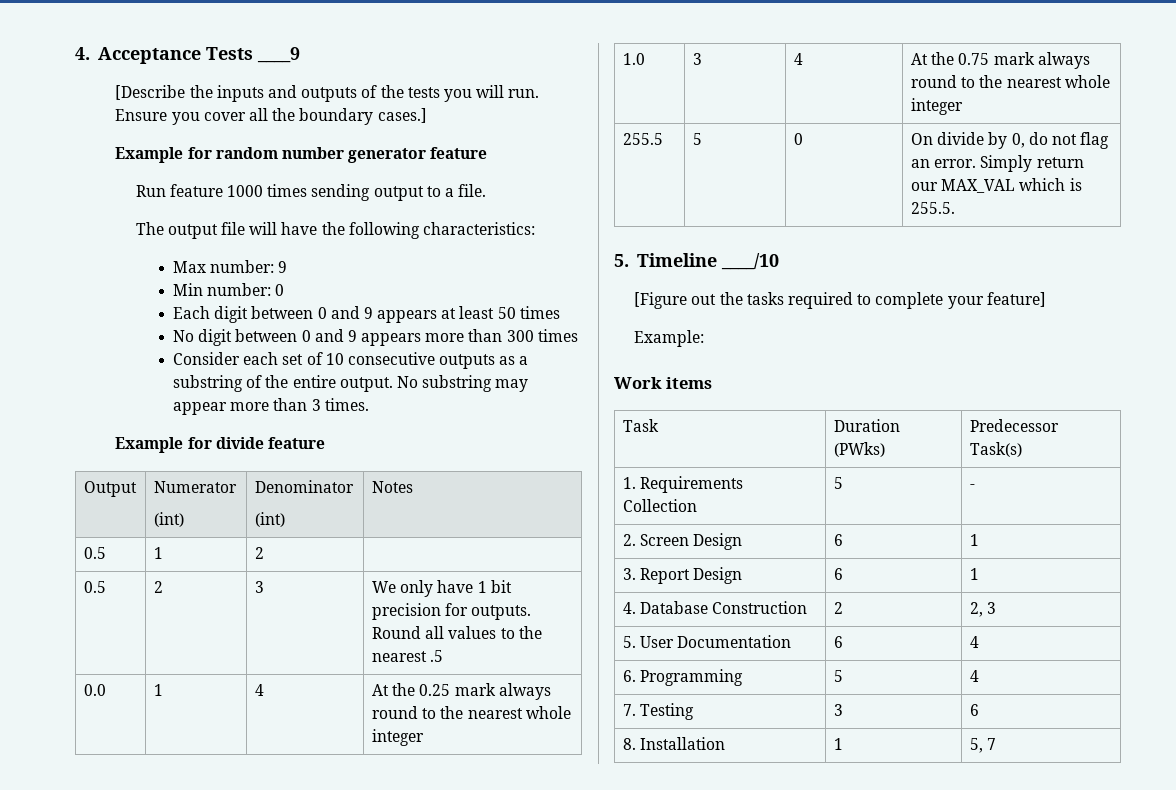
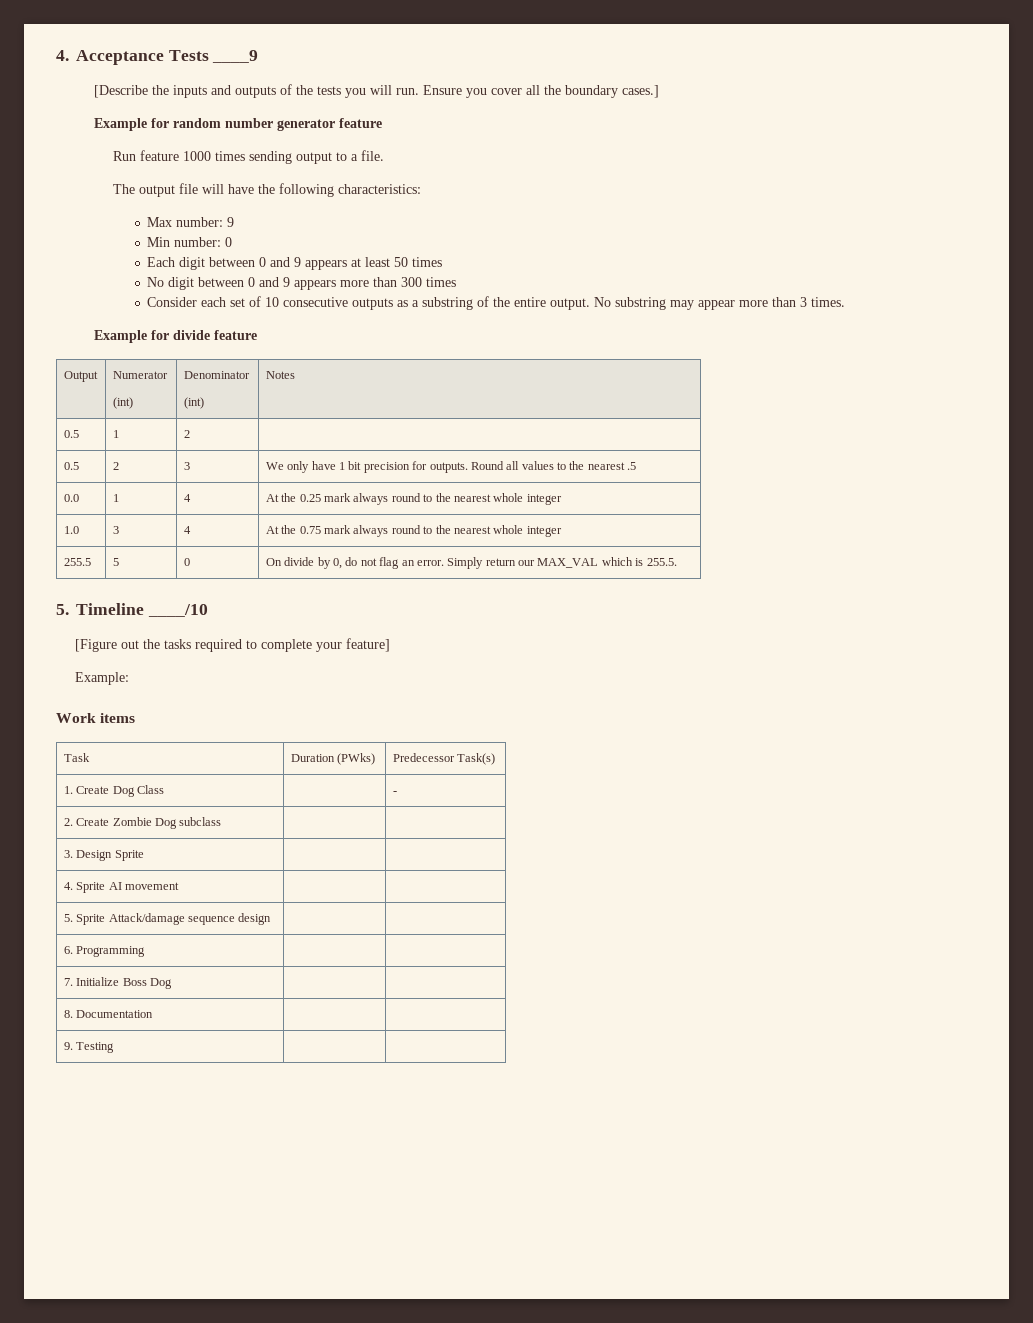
[640,476,744,493] [622,499,697,512] [833,477,843,489] Requirements Collection | 5 -> [76,785,165,797] Create Dog Class |
[640,533,743,550] [833,534,843,546] [969,534,979,546] Screen Design | 6 | 1 -> [76,817,222,829] Create Zombie Dog subclass | |
[640,567,743,584] [833,568,843,580] [969,568,979,580] [622,601,808,614] [833,602,843,614] [969,602,997,617] [622,635,792,648] [833,636,843,648] [969,636,979,648] Report Design | 6 | 1 // 4. Database Construction | 2 | 2, 3 // 5. User Documentation | 6 | 4 -> [76,850,144,861] [63,882,180,893] [63,913,272,925] Design Sprite | | // 4. Sprite AI movement | | // 5. Sprite Attack/damage sequence design | |
[833,670,843,682] [969,670,979,682] 5 | 4 -> (146, 951) |
[640,703,695,720] [833,704,843,716] [969,704,979,716] [622,737,726,750] [833,738,843,750] [969,738,997,753] Testing | 3 | 6 // 8. Installation | 1 | 5, 7 -> [76,977,173,989] [63,1010,154,1018] [63,1042,115,1053] Initialize Boss Dog | | // 8. Documentation | | // 9. Testing | |

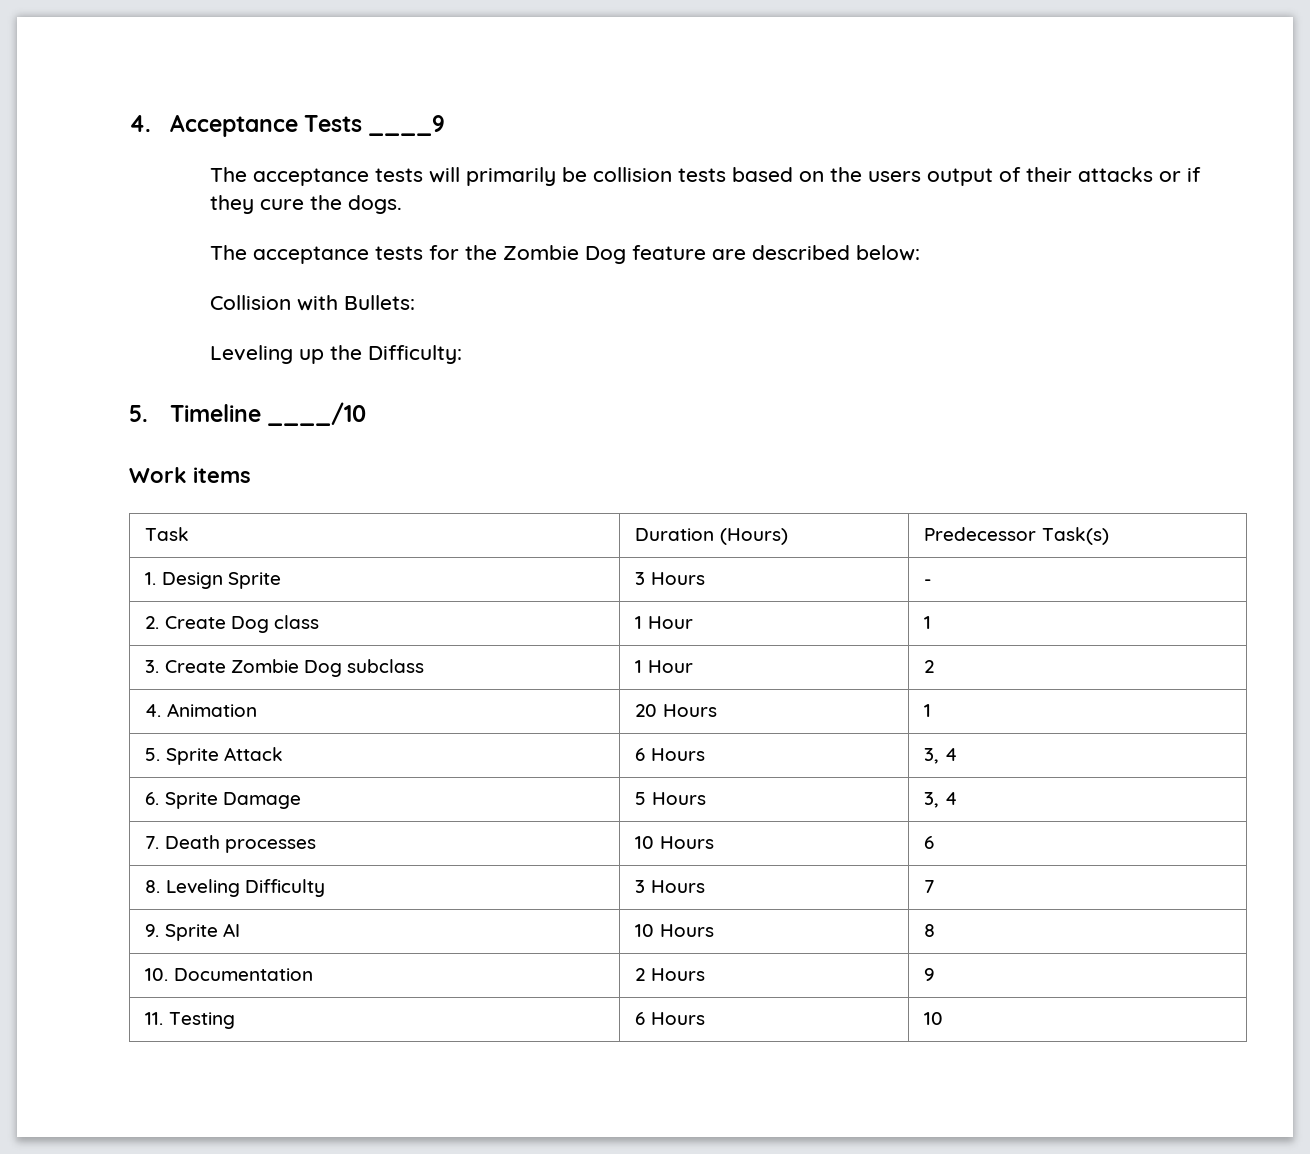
[93,84,659,98] [93,118,382,131] [112,150,384,164] [112,183,421,197] [147,217,235,227] [147,237,233,247] [147,257,443,270] [147,277,457,290] [147,296,846,310] [93,330,257,343] [63,371,98,382] [112,371,168,379] [112,397,133,409] [183,371,250,379] [183,397,204,409] [265,371,295,379] [63,430,79,438] [112,430,119,438] [183,430,190,438] [63,462,79,470] [112,462,119,470] [183,462,190,470] [265,461,637,473] [63,494,79,502] [112,494,119,502] [183,494,191,502] [265,493,562,505] [63,526,79,534] [112,526,119,534] [183,526,191,534] [265,525,562,537] [63,558,91,566] [112,558,119,566] [183,558,190,566] [265,557,677,569] [56,603,208,617] [74,638,390,652] [74,672,129,685] [Describe the inputs and outputs of the tests you will run. Ensure you cover all the boundary cases.] // Example for random number generator feature // Run feature 1000 times sending output to a file. // The output file will have the following characteristics: // Max number: 9 // Min number: 0 // Each digit between 0 and 9 appears at least 50 times // No digit between 0 and 9 appears more than 300 times // Consider each set of 10 consecutive outputs as a substring of the entire output. No substring may appear more than 3 times. // Example for divide feature // Output | Numerator // (int) | Denominator // (int) | Notes // 0.5 | 1 | 2 | // 0.5 | 2 | 3 | We only have 1 bit precision for outputs. Round all values to the nearest .5 // 0.0 | 1 | 4 | At the 0.25 mark always round to the nearest whole integer // 1.0 | 3 | 4 | At the 0.75 mark always round to the nearest whole integer // 255.5 | 5 | 0 | On divide by 0, do not flag an error. Simply return our MAX_VAL which is 255.5. // 5. Timeline ____/10 // [Figure out the tasks required to complete your feature] // Example: -> [210,167,1202,186] [210,195,403,214] [210,245,921,264] [210,295,416,311] [210,345,463,364] [129,402,366,426] The acceptance tests will primarily be collision tests based on the users output of their attacks or if they cure the dogs. // The acceptance tests for the Zombie Dog feature are described below: // Collision with Bullets: // Leveling up the Difficulty: // 5. Timeline ____/10
[337,753,376,765] (PWks) -> [719,528,788,545] (Hours)
[76,785,165,797] Create Dog Class | -> [161,572,281,589] [635,572,705,585] Design Sprite | 3 Hours
[112,817,222,829] [63,850,144,861] [63,882,180,893] [63,913,272,925] [63,946,146,957] [63,977,173,989] [63,1010,154,1018] [63,1042,115,1053] Zombie Dog subclass | | // 3. Design Sprite | | // 4. Sprite AI movement | | // 5. Sprite Attack/damage sequence design | | // 6. Programming | | // 7. Initialize Boss Dog | | // 8. Documentation | | // 9. Testing | | -> [230,615,319,633] [635,616,693,629] [924,616,932,629] [145,659,424,677] [635,660,693,673] [924,660,935,673] [145,703,257,717] [635,704,717,717] [924,704,932,717] [145,747,283,765] [635,748,705,761] [924,748,957,764] [145,792,301,809] [635,792,706,805] [924,792,957,808] [145,835,316,853] [635,836,714,849] [924,836,935,849] [145,879,325,897] [635,880,705,893] [924,880,935,893] [145,923,240,941] [635,924,714,937] [924,924,936,937] [145,968,313,981] [635,968,705,981] [924,968,935,981] [145,1012,235,1029] [635,1012,705,1025] [924,1012,944,1025] Dog class | 1 Hour | 1 // 3. Create Zombie Dog subclass | 1 Hour | 2 // 4. Animation | 20 Hours | 1 // 5. Sprite Attack | 6 Hours | 3, 4 // 6. Sprite Damage | 5 Hours | 3, 4 // 7. Death processes | 10 Hours | 6 // 8. Leveling Difficulty | 3 Hours | 7 // 9. Sprite AI | 10 Hours | 8 // 10. Documentation | 2 Hours | 9 // 11. Testing | 6 Hours | 10

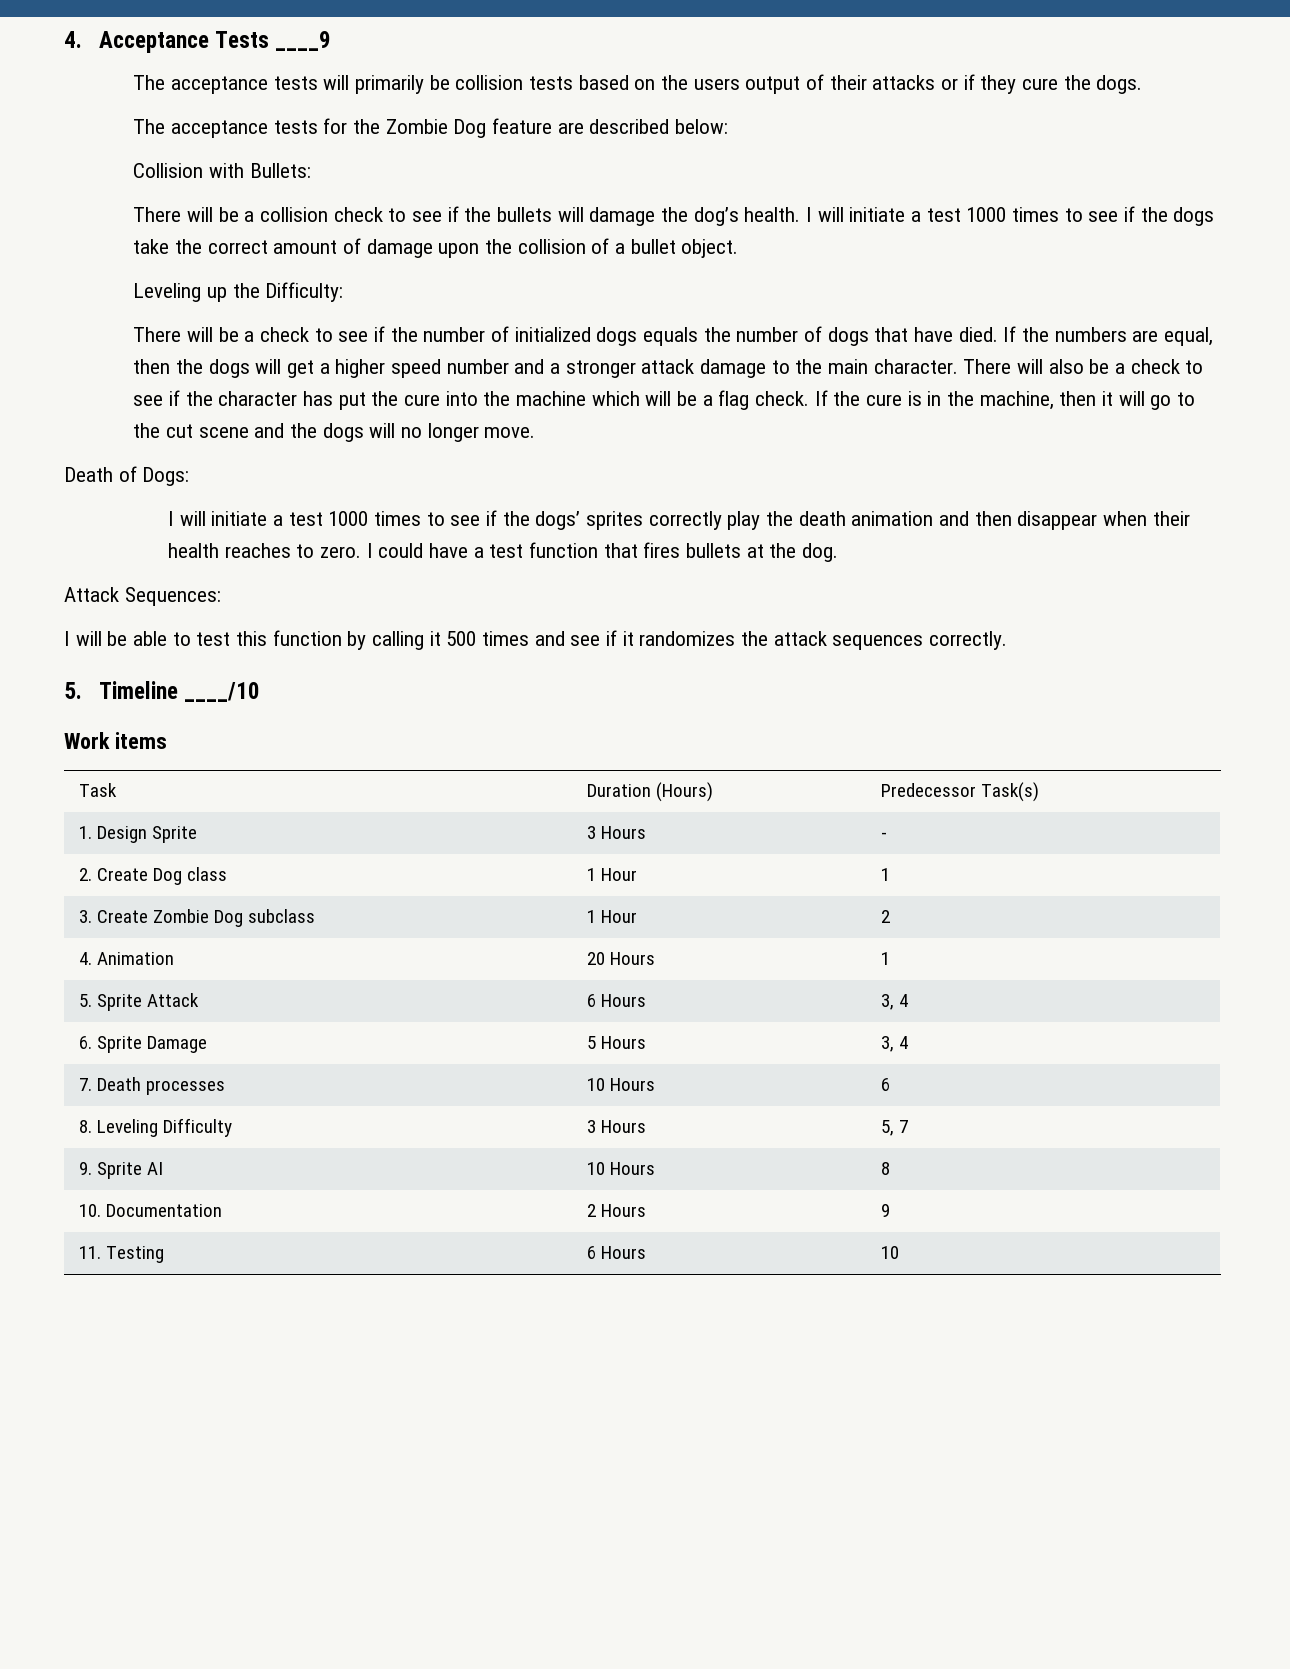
[210,345,463,364] Leveling up the Difficulty: -> [133,206,1215,226] [133,238,739,258] [133,282,344,302] [133,326,1213,346] [133,359,1204,378] [133,390,1196,410] [133,423,536,442] [64,466,190,486] [167,510,1190,530] [167,542,838,562] [64,587,221,606] [64,630,1008,650] There will be a collision check to see if the bullets will damage the dog’s health. I will initiate a test 1000 times to see if the dogs take the correct amount of damage upon the collision of a bullet object. // Leveling up the Difficulty: // There will be a check to see if the number of initialized dogs equals the number of dogs that have died. If the numbers are equal, then the dogs will get a higher speed number and a stronger attack damage to the main character. There will also be a check to see if the character has put the cure into the machine which will be a flag check. If the cure is in the machine, then it will go to the cut scene and the dogs will no longer move. // Death of Dogs: // I will initiate a test 1000 times to see if the dogs’ sprites correctly play the death animation and then disappear when their health reaches to zero. I could have a test function that fires bullets at the dog. // Attack Sequences: // I will be able to test this function by calling it 500 times and see if it randomizes the attack sequences correctly.
(705, 886) none -> [880,1120,894,1136] 5,

